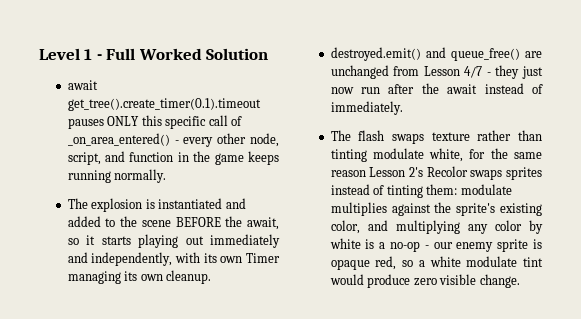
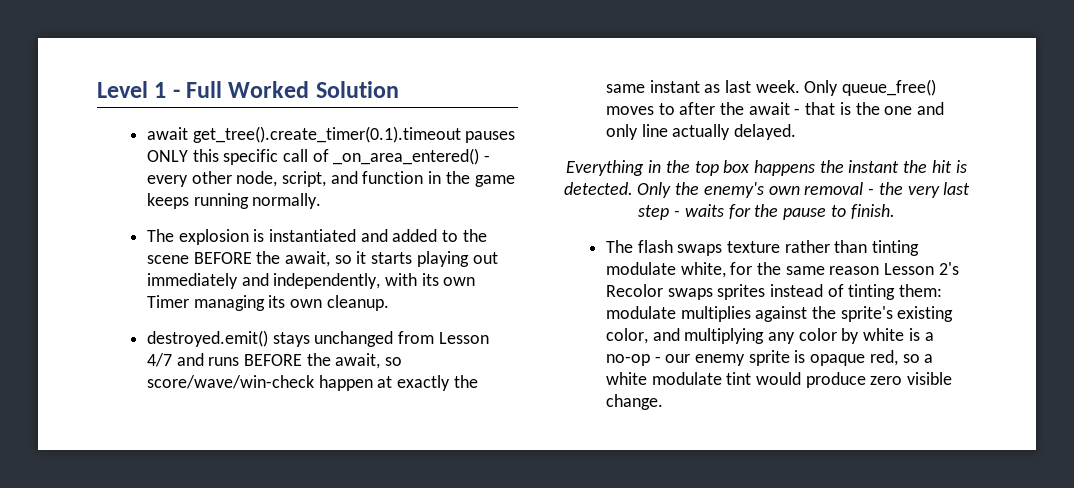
[425,47,542,61] and queue_free() are -> [272,332,310,347] stays
[486,65,543,79] [330,83,543,94] [330,101,403,115] - they just now run after the await instead of immediately. -> [176,353,403,369] [146,375,478,391] [605,79,937,96] [605,102,945,115] [605,124,797,140] [566,160,967,176] [563,182,971,198] [638,204,895,220] and runs BEFORE the await, so score/wave/win-check happen at exactly the same instant as last week. Only queue_free() moves to after the await - that is the one and only line actually delayed. // Everything in the top box happens the instant the hit is detected. Only the enemy's own removal - the very last step - waits for the pause to finish.

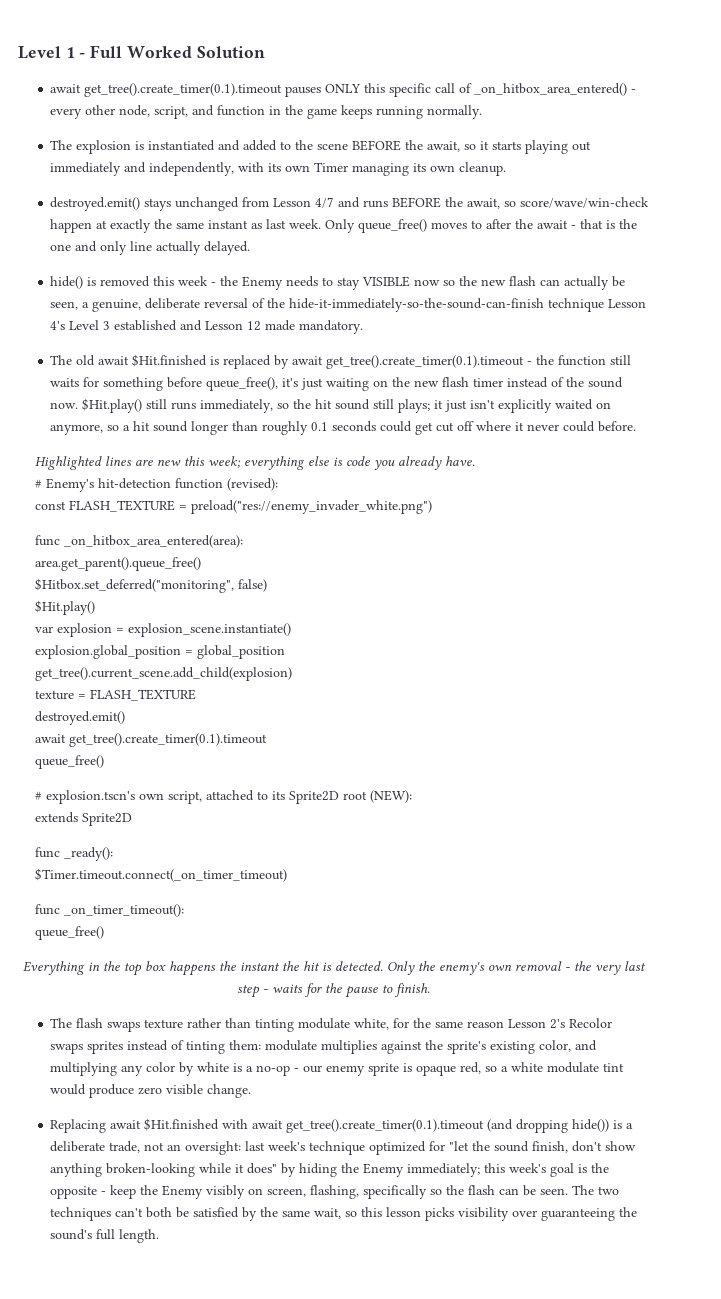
[333,148,480,165] _on_area_entered() -> [474,83,628,96] _on_hitbox_area_entered()
(797, 132) none -> [50,276,626,290] [50,298,647,312] [50,320,364,334] [50,354,632,369] [50,377,624,391] [50,398,612,413] [50,421,637,435] [34,456,475,470] [34,478,278,492] [34,500,432,514] [34,535,243,548] [34,557,201,571] [34,578,267,593] [34,600,95,615] [34,623,291,637] [34,645,285,659] [34,667,292,681] [34,689,196,701] [34,711,125,725] [34,733,267,747] [34,755,104,769] [34,790,412,804] [34,812,132,826] [34,847,113,861] [34,868,287,882] [34,904,184,917] [34,926,104,940] // hide() is removed this week - the Enemy needs to stay VISIBLE now so the new flash can actually be seen, a genuine, deliberate reversal of the hide-it-immediately-so-the-sound-can-finish technique Lesson 4's Level 3 established and Lesson 12 made mandatory. // The old await $Hit.finished is replaced by await get_tree().create_timer(0.1).timeout - the function still waits for something before queue_free(), it's just waiting on the new flash timer instead of the sound now. $Hit.play() still runs immediately, so the hit sound still plays; it just isn't explicitly waited on anymore, so a hit sound longer than roughly 0.1 seconds could get cut off where it never could before. // Highlighted lines are new this week; everything else is code you already have. // # Enemy's hit-detection function (revised): // const FLASH_TEXTURE = preload("res://enemy_invader_white.png") // func _on_hitbox_area_entered(area): // area.get_parent().queue_free() // $Hitbox.set_deferred("monitoring", false) // $Hit.play() // var explosion = explosion_scene.instantiate() // explosion.global_position = global_position // get_tree().current_scene.add_child(explosion) // texture = FLASH_TEXTURE // destroyed.emit() // await get_tree().create_timer(0.1).timeout // queue_free() // # explosion.tscn's own script, attached to its Sprite2D root (NEW): // extends Sprite2D // func _ready(): // $Timer.timeout.connect(_on_timer_timeout) // func _on_timer_timeout(): // queue_free()
(663, 402) none -> [50,1118,634,1133] [50,1141,637,1155] [50,1163,610,1177] [50,1185,620,1199] [50,1207,638,1221] [50,1229,160,1243] // Replacing await $Hit.finished with await get_tree().create_timer(0.1).timeout (and dropping hide()) is a deliberate trade, not an oversight: last week's technique optimized for "let the sound finish, don't show anything broken-looking while it does" by hiding the Enemy immediately; this week's goal is the opposite - keep the Enemy visibly on screen, flashing, specifically so the flash can be seen. The two techniques can't both be satisfied by the same wait, so this lesson picks visibility over guaranteeing the sound's full length.

